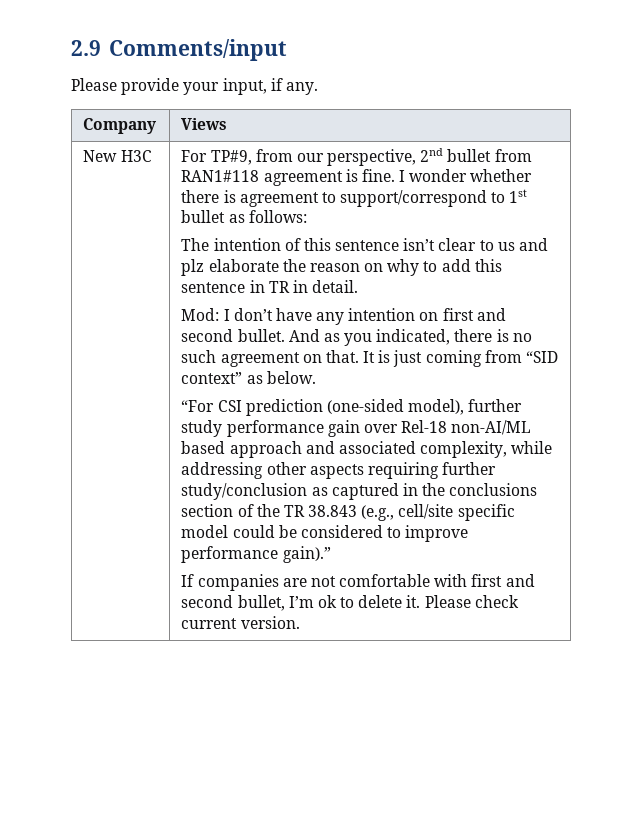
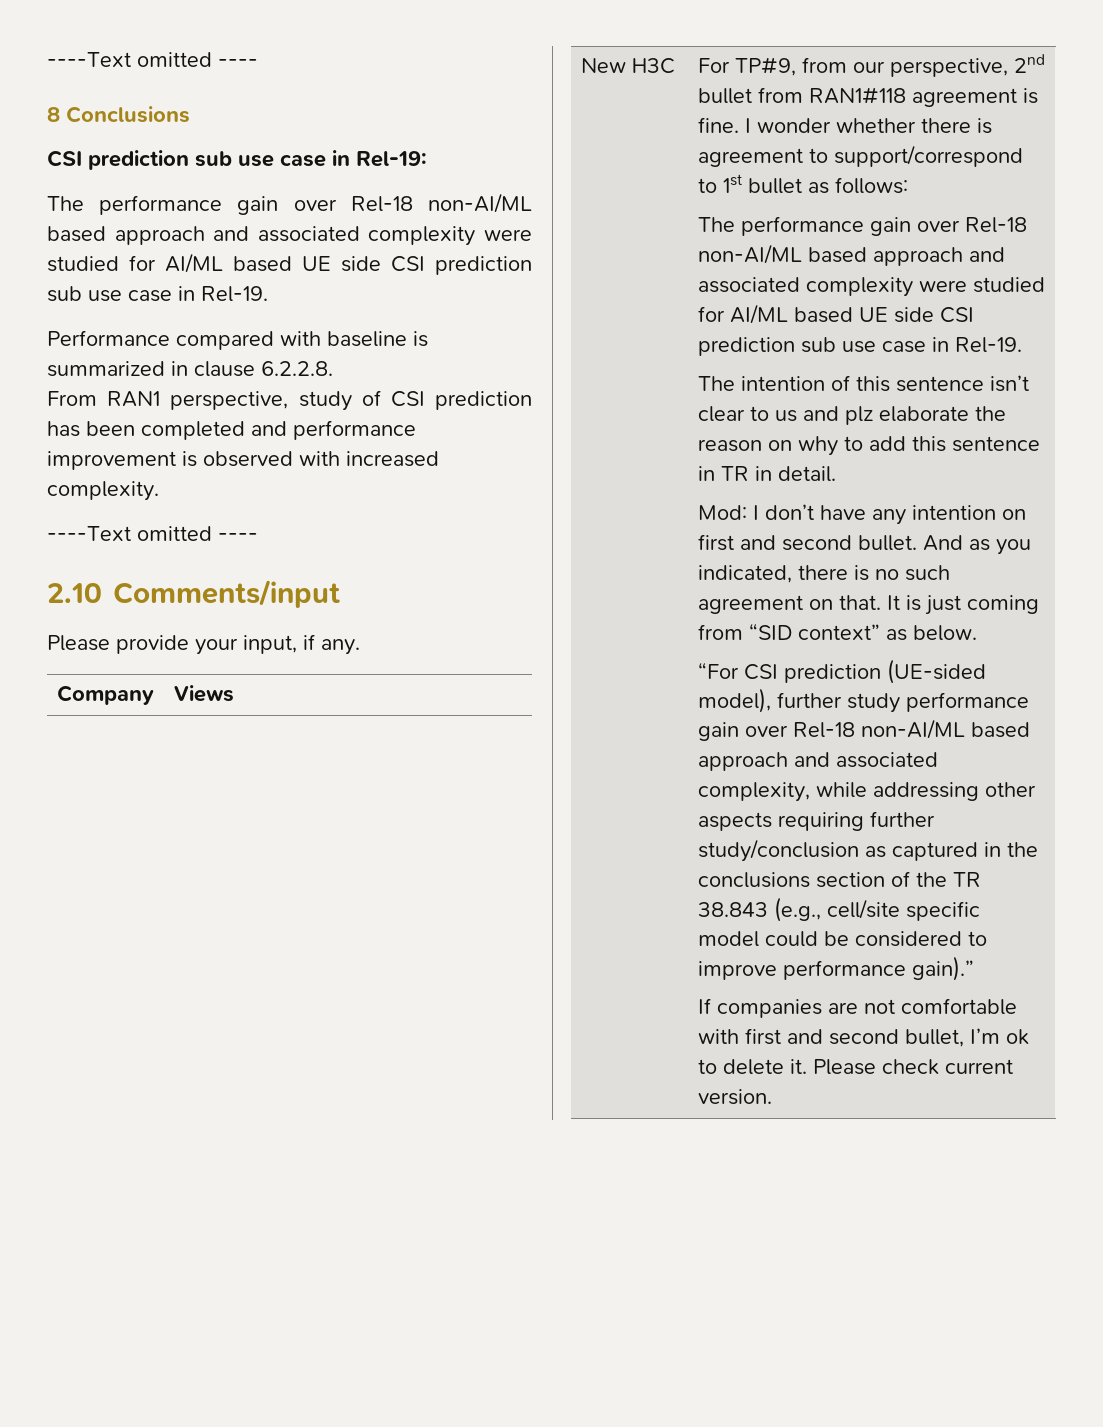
[71,40,101,56] 2.9 -> [47,52,258,67] [47,106,190,123] [47,150,427,170] [47,193,532,215] [47,226,532,246] [47,253,532,275] [47,286,268,302] [47,330,428,350] [47,361,333,377] [47,390,532,411] [47,420,416,440] [47,451,439,470] [47,481,159,501] [47,526,258,541] [47,583,102,603] ----Text omitted ---- // 8 Conclusions // CSI prediction sub use case in Rel-19: // The performance gain over Rel-18 non-AI/ML based approach and associated complexity were studied for AI/ML based UE side CSI prediction sub use case in Rel-19. // Performance compared with baseline is summarized in clause 6.2.2.8. // From RAN1 perspective, study of CSI prediction has been completed and performance improvement is observed with increased complexity. // ----Text omitted ---- // 2.10
(307, 216) none -> [697,216,1027,236] [697,244,1005,266] [697,277,1045,297] [697,304,974,324] [697,337,1022,356] // The performance gain over Rel-18 non-AI/ML based approach and associated complexity were studied for AI/ML based UE side CSI prediction sub use case in Rel-19.
[326,399,404,414] (one-sided -> [886,659,986,684] (UE-sided

